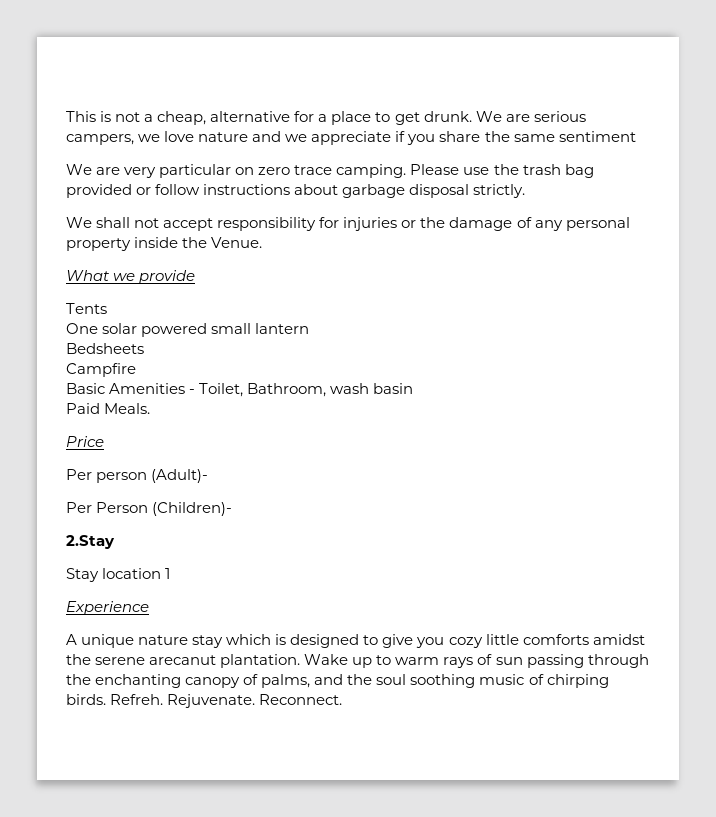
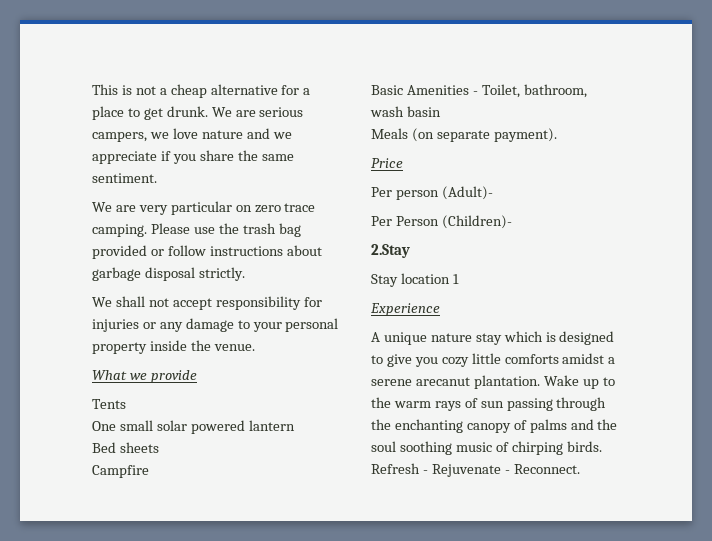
[157,111,207,125] cheap, -> [170,84,207,98] cheap
[558,131,636,142] sentiment -> [92,173,157,183] sentiment.
[420,217,563,231] the damage of any -> [159,318,282,332] any damage to your
[211,237,263,248] Venue. -> [213,344,255,351] venue.
(98, 328) none -> [119,420,153,431] small
[211,323,252,334] small -> (245, 427) none
[66,343,144,354] Bedsheets -> [92,442,159,453] Bed sheets
[247,383,327,397] Bathroom, -> [523,84,587,98] bathroom,
[66,403,151,414] Paid Meals. -> [371,128,557,142] Meals (on separate payment).
[66,654,91,665] the -> [608,357,616,364] a
(392, 660) none -> [371,397,391,408] the
[261,674,311,688] palms, -> [529,419,567,433] palms
[110,694,256,708] Refreh. Rejuvenate. -> [371,463,510,477] Refresh - Rejuvenate -

